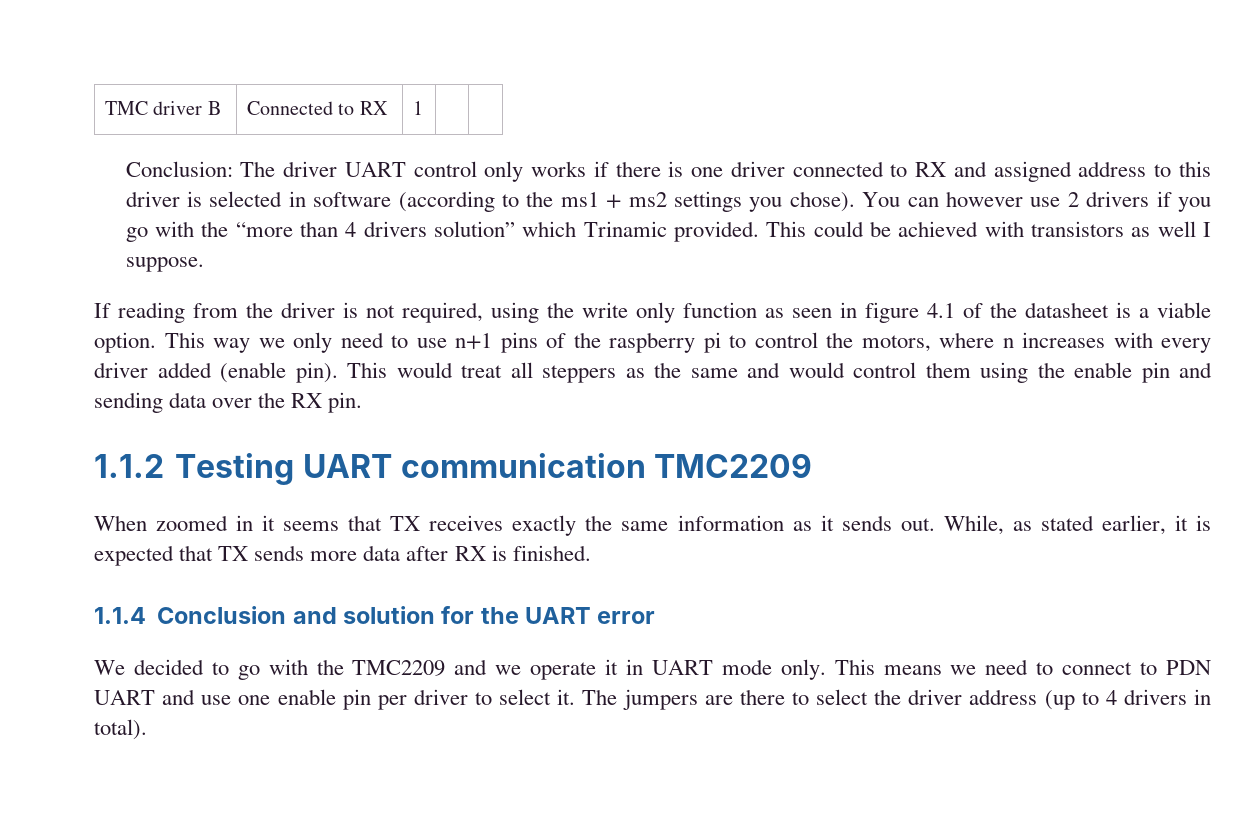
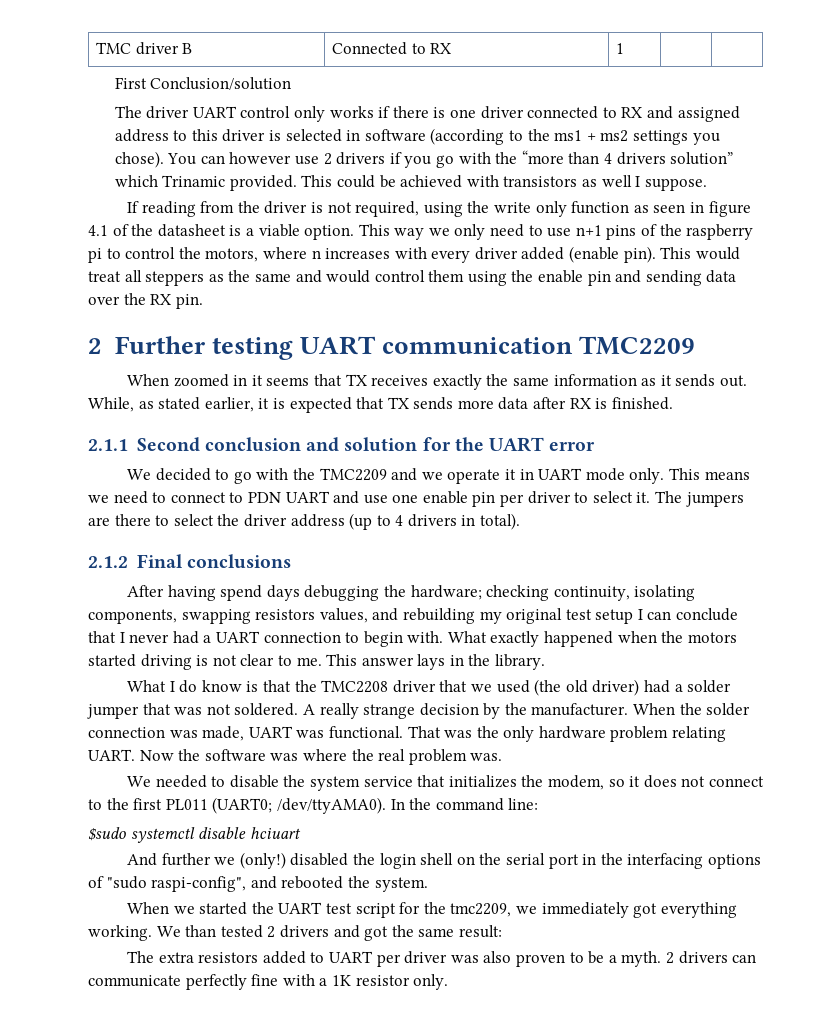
[125,161,233,177] Conclusion: -> [114,77,292,90] First Conclusion/solution //
[94,453,295,485] 1.1.2 Testing -> [88,336,293,360] 2 Further testing
[94,606,287,624] 1.1.4 Conclusion -> [88,437,301,452] 2.1.1 Second conclusion
(147, 729) none -> [88,554,291,569] [127,585,696,601] [88,608,739,624] [88,631,737,647] [88,654,546,670] [127,679,732,696] [87,703,751,719] [88,726,727,742] [88,749,503,765] [127,775,764,791] [88,797,539,814] [88,827,301,843] [127,852,761,869] [88,876,428,892] [127,902,737,918] [88,925,502,941] [127,951,757,967] [88,974,449,990] // 2.1.2 Final conclusions // After having spend days debugging the hardware; checking continuity, isolating components, swapping resistors values, and rebuilding my original test setup I can conclude that I never had a UART connection to begin with. What exactly happened when the motors started driving is not clear to me. This answer lays in the library. // What I do know is that the TMC2208 driver that we used (the old driver) had a solder jumper that was not soldered. A really strange decision by the manufacturer. When the solder connection was made, UART was functional. That was the only hardware problem relating UART. Now the software was where the real problem was. // We needed to disable the system service that initializes the modem, so it does not connect to the first PL011 (UART0; /dev/ttyAMA0). In the command line: // $sudo systemctl disable hciuart // And further we (only!) disabled the login shell on the serial port in the interfacing options of "sudo raspi-config", and rebooted the system. // When we started the UART test script for the tmc2209, we immediately got everything working. We than tested 2 drivers and got the same result: // The extra resistors added to UART per driver was also proven to be a myth. 2 drivers can communicate perfectly fine with a 1K resistor only.

